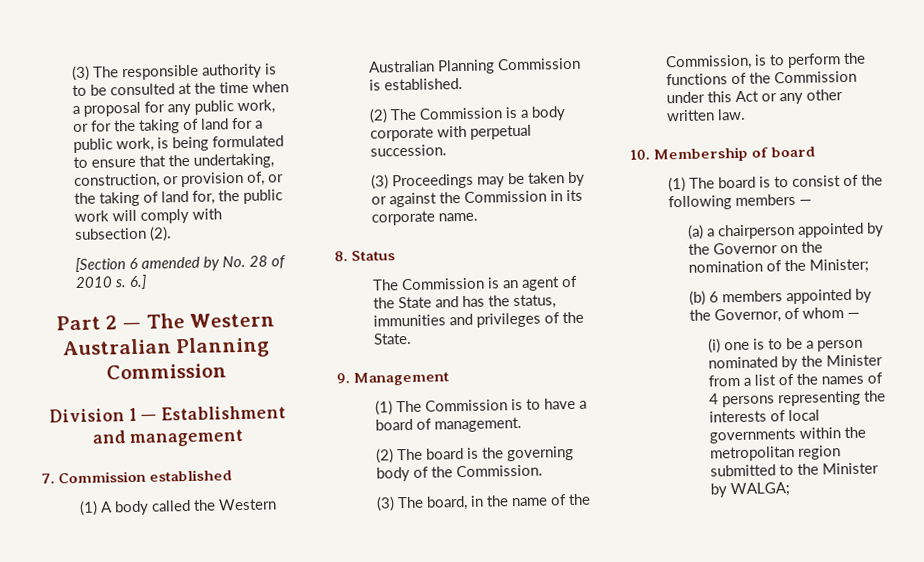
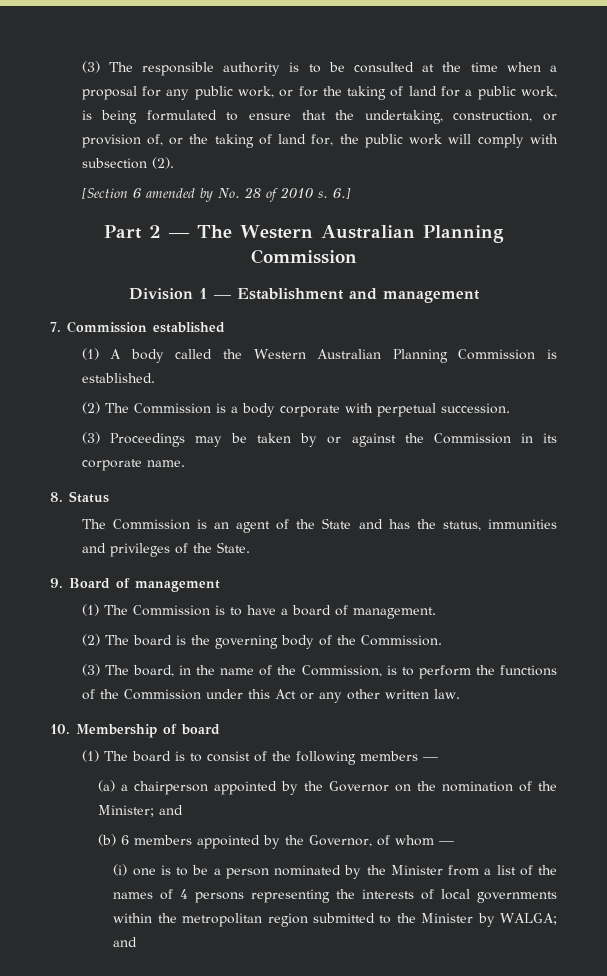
[353,371,450,386] Management -> [69,578,220,592] Board of management
(869, 266) none -> [158,805,183,815] and
(791, 490) none -> [113,937,138,947] and

